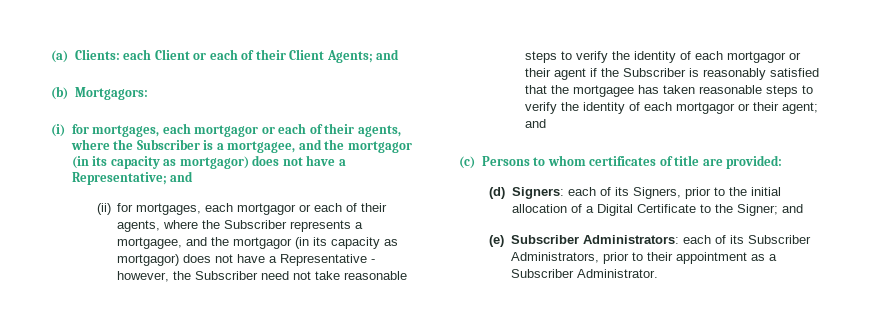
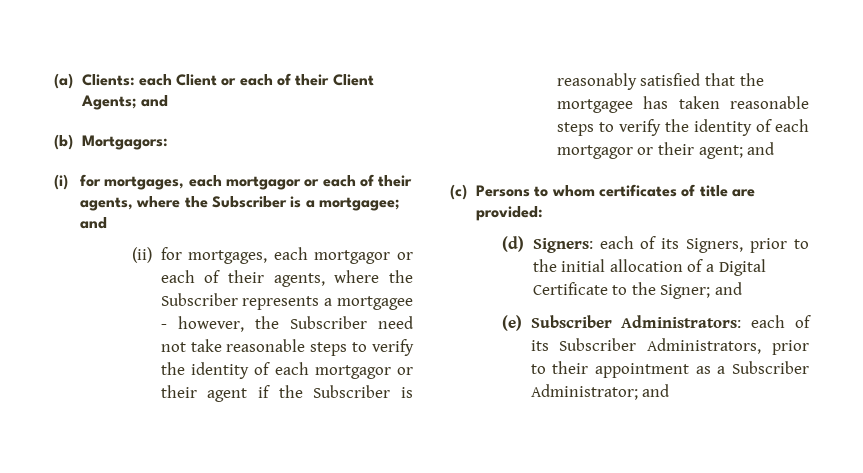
[227,139,412,153] [71,155,346,169] [71,172,167,185] mortgagee, and the mortgagor (in its capacity as mortgagor) does not have a Representative; -> [318,197,400,211] mortgagee;
[117,237,399,249] [117,254,368,266] mortgagee, and the mortgagor (in its capacity as mortgagor) does not have a Representative -> [337,296,413,310] mortgagee
[576,269,658,278] Administrator. -> [530,384,670,400] Administrator; and

